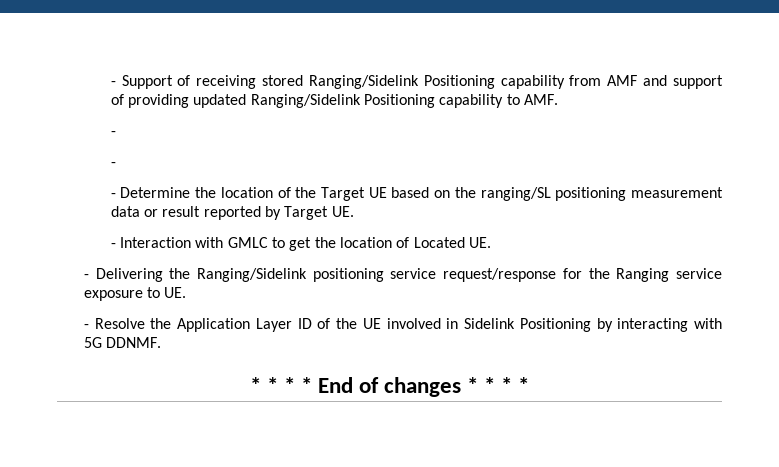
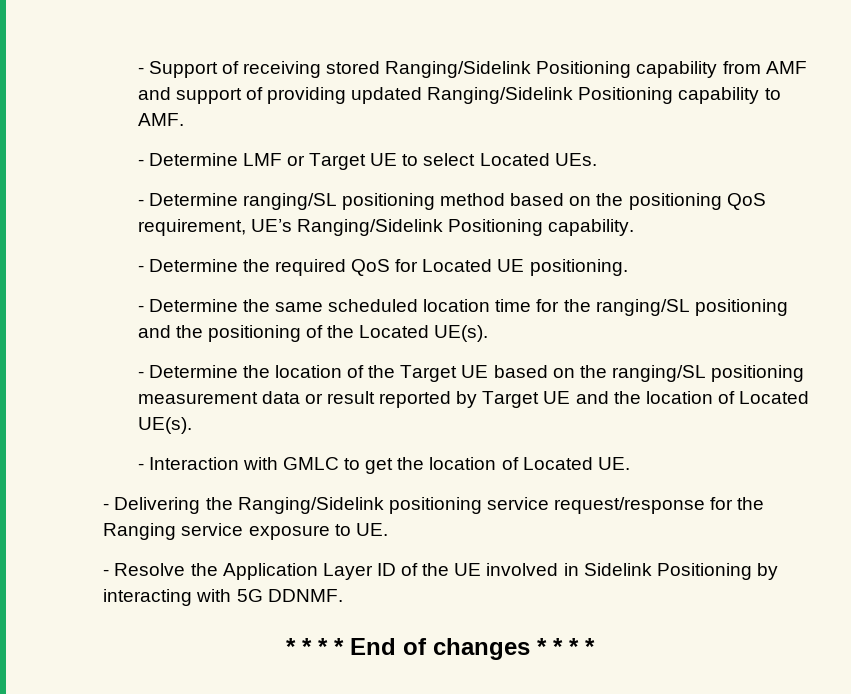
[110,162,116,167] // - -> [148,153,597,170] [137,193,766,210] [137,219,635,236] [137,259,628,276] [137,299,788,316] [137,325,489,342] Determine LMF or Target UE to select Located UEs. // - Determine ranging/SL positioning method based on the positioning QoS requirement, UE’s Ranging/Sidelink Positioning capability. // - Determine the required QoS for Located UE positioning. // - Determine the same scheduled location time for the ranging/SL positioning and the positioning of the Located UE(s).
[331,206,354,217] UE. -> [543,391,810,404] [137,417,192,434] UE and the location of Located UE(s).

